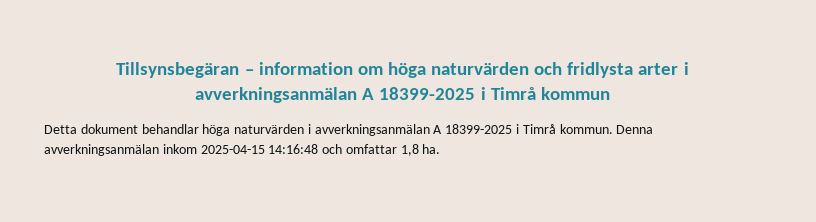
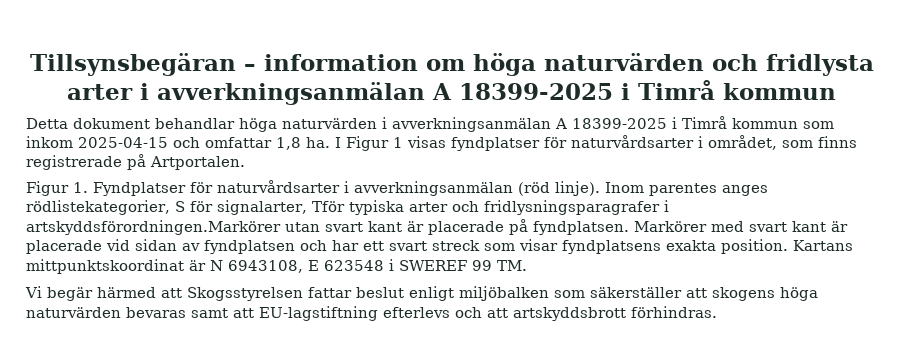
[559,124,654,134] [44,144,159,156] kommun. Denna avverkningsanmälan -> [732,118,834,129] kommun som
[268,144,319,154] 14:16:48 -> (168, 142) none
(441, 149) none -> [335,135,857,151] [26,154,245,170] [26,180,768,196] [26,200,669,215] [26,219,848,235] [26,239,853,254] [26,259,527,274] [25,286,818,301] [26,306,717,321] I Figur 1 visas fyndplatser för naturvårdsarter i området, som finns registrerade på Artportalen. // Figur 1. Fyndplatser för naturvårdsarter i avverkningsanmälan (röd linje). Inom parentes anges rödlistekategorier, S för signalarter, Tför typiska arter och fridlysningsparagrafer i artskyddsförordningen.Markörer utan svart kant är placerade på fyndplatsen. Markörer med svart kant är placerade vid sidan av fyndplatsen och har ett svart streck som visar fyndplatsens exakta position. Kartans mittpunktskoordinat är N 6943108, E 623548 i SWEREF 99 TM. // Vi begär härmed att Skogsstyrelsen fattar beslut enligt miljöbalken som säkerställer att skogens höga naturvärden bevaras samt att EU-lagstiftning efterlevs och att artskyddsbrott förhindras.

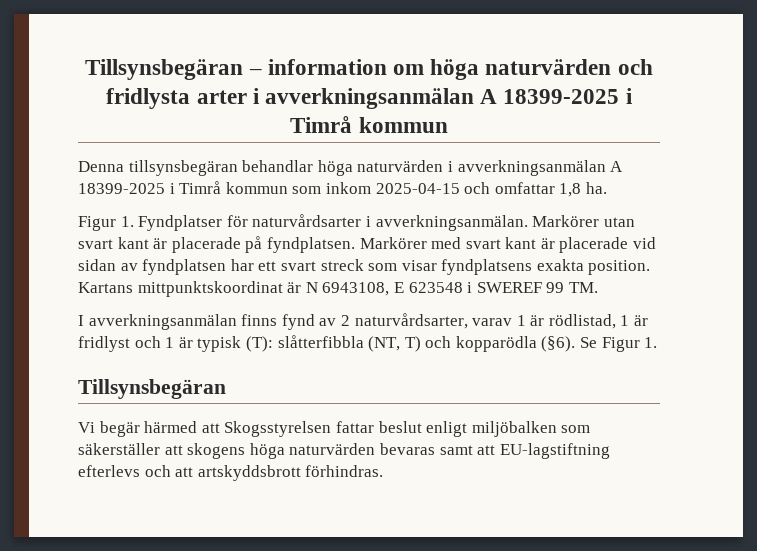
[26,118,150,129] Detta dokument -> [78,160,238,176] Denna tillsynsbegäran
[335,135,857,151] [26,154,245,170] I Figur 1 visas fyndplatser för naturvårdsarter i området, som finns registrerade på Artportalen. -> (607, 188) none
[354,181,768,196] [26,200,669,215] [26,220,281,235] avverkningsanmälan (röd linje). Inom parentes anges rödlistekategorier, S för signalarter, Tför typiska arter och fridlysningsparagrafer i artskyddsförordningen.Markörer -> [375,215,600,231] avverkningsanmälan. Markörer
[300,240,327,251] och -> (227, 267) none
(527, 265) none -> [78,313,649,330] [78,335,658,352] [78,379,226,399] // I avverkningsanmälan finns fynd av 2 naturvårdsarter, varav 1 är rödlistad, 1 är fridlyst och 1 är typisk (T): slåtterfibbla (NT, T) och kopparödla (§6). Se Figur 1. // Tillsynsbegäran

